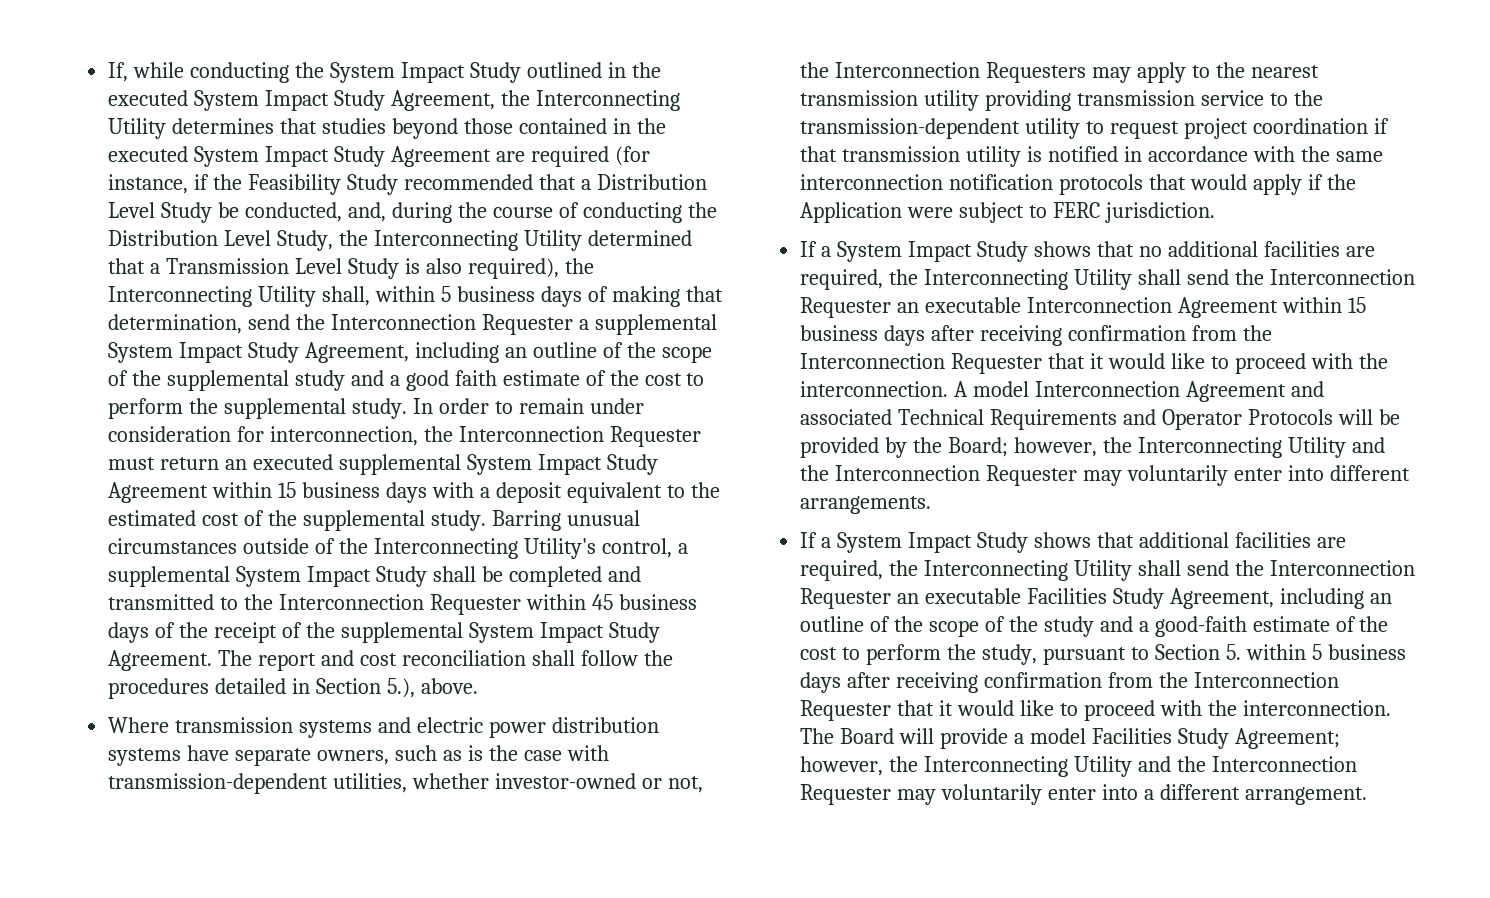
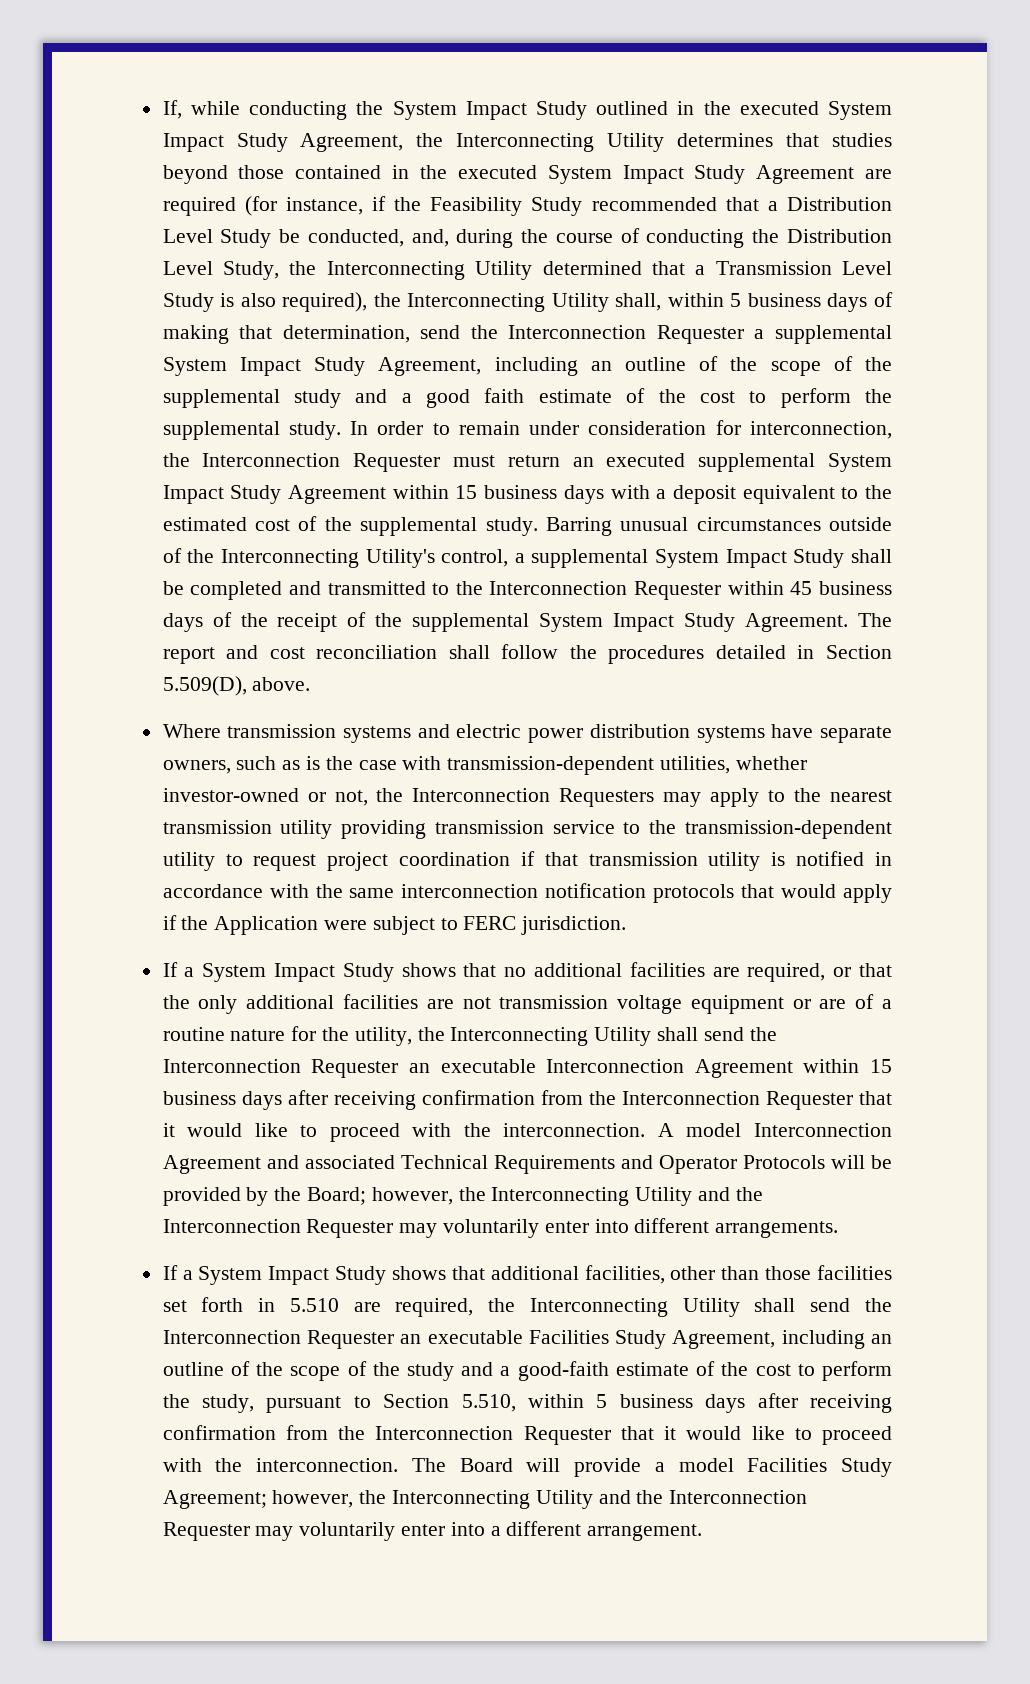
[386,678,415,698] 5.), -> [162,676,247,696] 5.509(D),
(884, 279) none -> [833,963,893,977] [162,994,892,1014] [162,1026,412,1046] or that the only additional facilities are not transmission voltage equipment or are of a routine nature for the utility,
[1234,532,1311,548] facilities -> [584,1265,892,1284] [162,1297,339,1312] facilities, other than those facilities set forth in 5.510
[1225,644,1241,660] 5. -> [461,1394,516,1412] 5.510,

